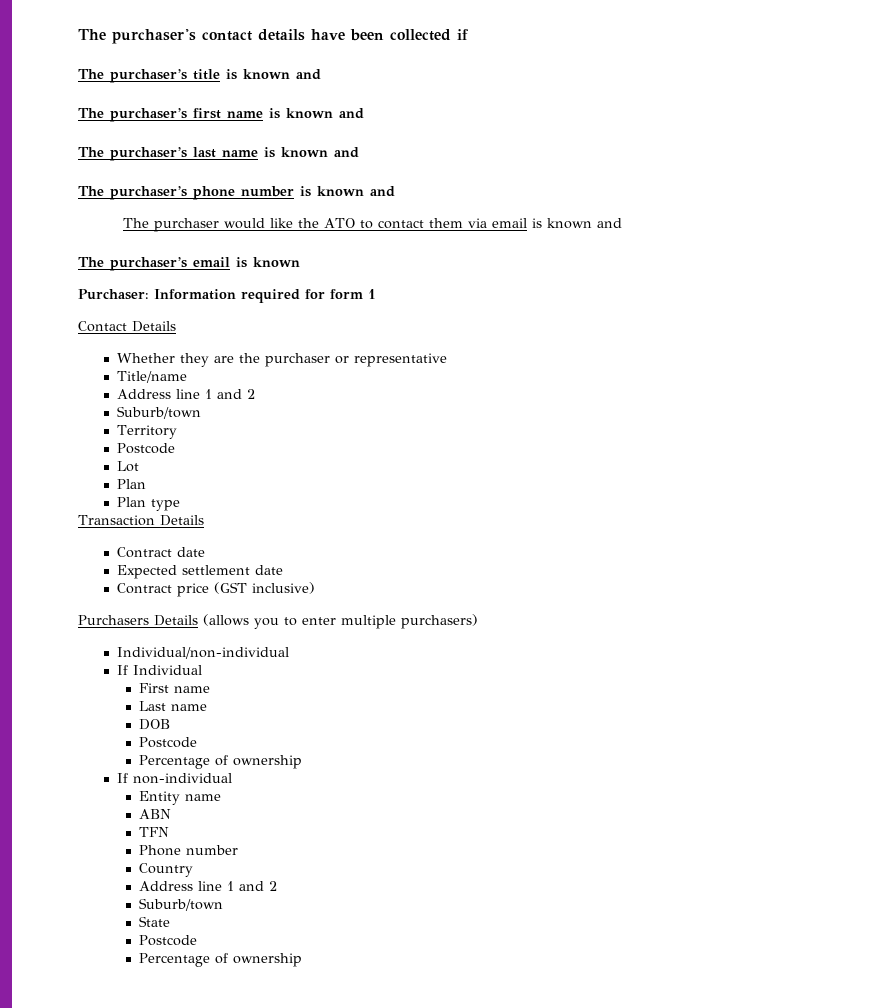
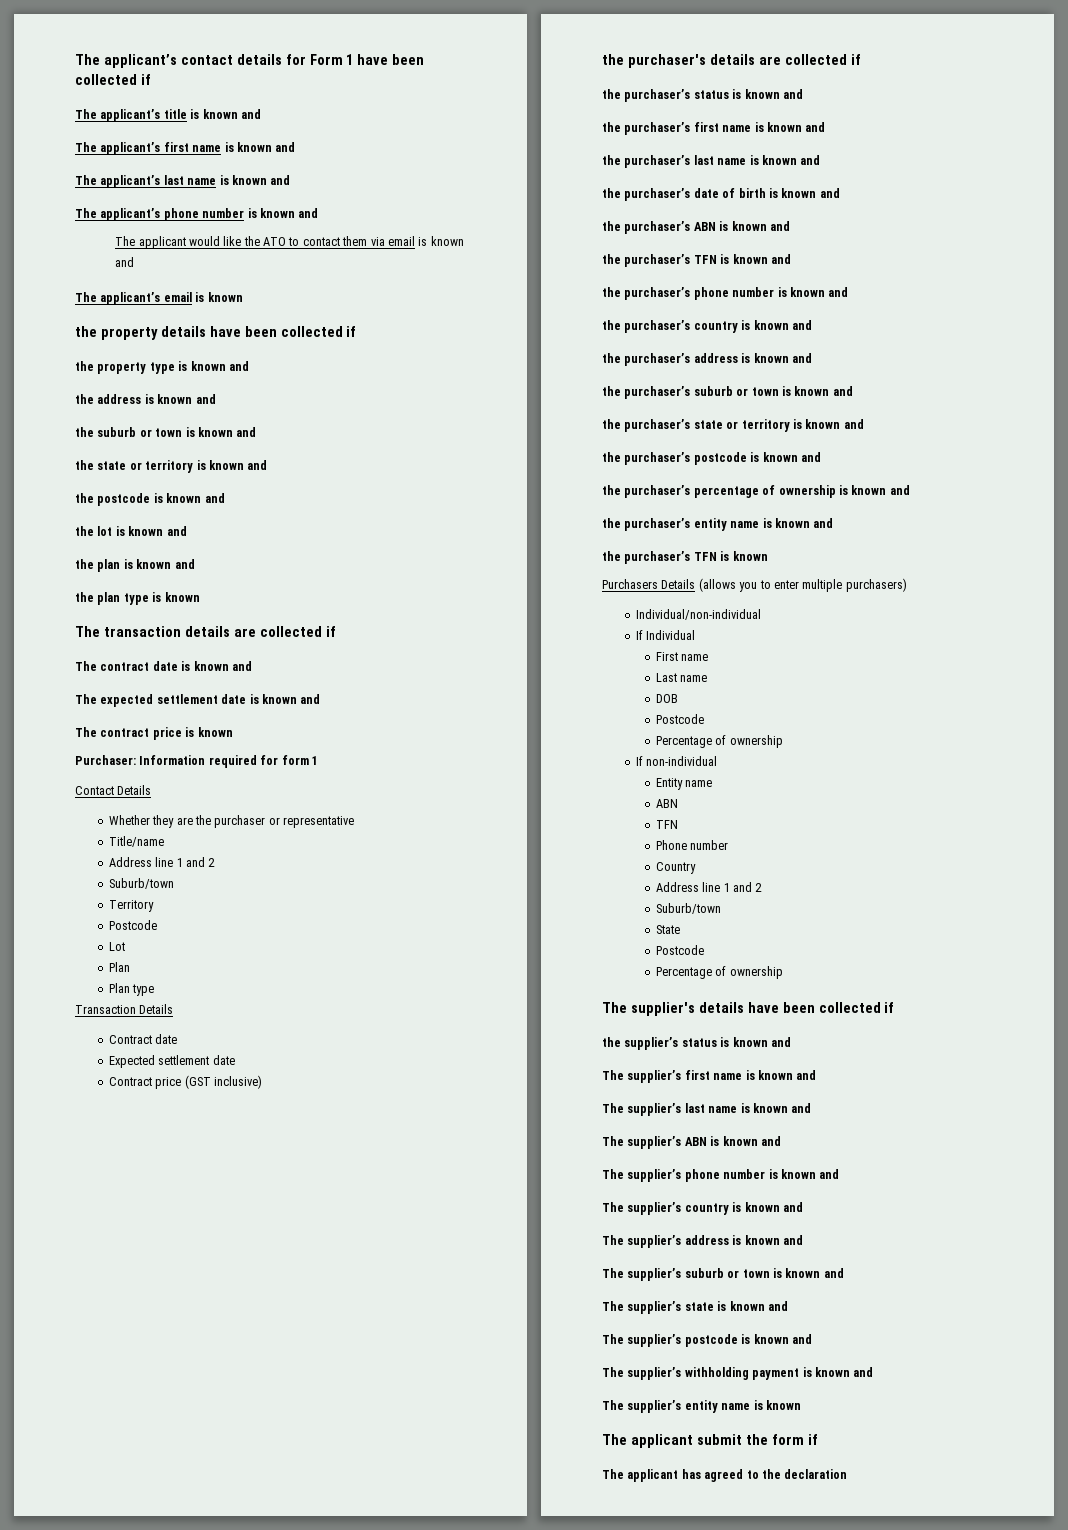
[78,29,196,44] The purchaser's -> [75,54,177,68] The applicant’s
(305, 35) none -> [285,54,354,65] for Form 1
[110,69,187,83] purchaser’s -> [100,109,161,122] applicant’s
[110,108,364,122] [78,147,359,161] [78,186,395,200] [123,218,220,232] purchaser’s first name is known and // The purchaser’s last name is known and // The purchaser’s phone number is known and // The purchaser -> [100,142,296,155] [75,175,291,188] [75,208,319,221] [115,236,186,249] applicant’s first name is known and // The applicant’s last name is known and // The applicant’s phone number is known and // The applicant
[110,257,300,271] purchaser’s email is known -> [100,292,243,305] [75,326,357,340] [75,361,249,374] [75,394,216,404] [75,427,257,437] [75,460,268,473] [75,493,225,506] [75,526,187,536] [75,559,195,572] [75,592,200,605] [75,626,336,637] [75,661,252,671] [75,694,321,707] [75,727,233,740] applicant’s email is known // the property details have been collected if // the property type is known and // the address is known and // the suburb or town is known and // the state or territory is known and // the postcode is known and // the lot is known and // the plan is known and // the plan type is known // The transaction details are collected if // The contract date is known and // The expected settlement date is known and // The contract price is known
(315, 588) none -> [602,54,861,68] [602,89,803,102] [602,122,826,135] [602,155,821,168] [602,188,840,201] [602,221,790,234] [602,254,791,267] [602,287,849,300] [602,320,812,333] [602,353,812,366] [602,386,853,399] [602,419,864,432] [602,452,821,465] [602,485,910,498] [602,518,834,531] [602,551,768,564] // the purchaser's details are collected if // the purchaser’s status is known and // the purchaser’s first name is known and // the purchaser’s last name is known and // the purchaser’s date of birth is known and // the purchaser’s ABN is known and // the purchaser’s TFN is known and // the purchaser’s phone number is known and // the purchaser’s country is known and // the purchaser’s address is known and // the purchaser’s suburb or town is known and // the purchaser’s state or territory is known and // the purchaser’s postcode is known and // the purchaser’s percentage of ownership is known and // the purchaser’s entity name is known and // the purchaser’s TFN is known
(303, 960) none -> [602,1002,895,1016] [602,1037,791,1050] [602,1070,817,1083] [602,1103,812,1116] [602,1136,781,1149] [602,1169,840,1182] [602,1202,803,1215] [602,1235,803,1248] [602,1268,844,1281] [602,1301,788,1314] [602,1334,812,1347] [602,1367,874,1380] [602,1400,801,1413] [602,1434,818,1448] [602,1469,848,1482] // The supplier's details have been collected if // the supplier’s status is known and // The supplier’s first name is known and // The supplier’s last name is known and // The supplier’s ABN is known and // The supplier’s phone number is known and // The supplier’s country is known and // The supplier’s address is known and // The supplier’s suburb or town is known and // The supplier’s state is known and // The supplier’s postcode is known and // The supplier’s withholding payment is known and // The supplier’s entity name is known // The applicant submit the form if // The applicant has agreed to the declaration

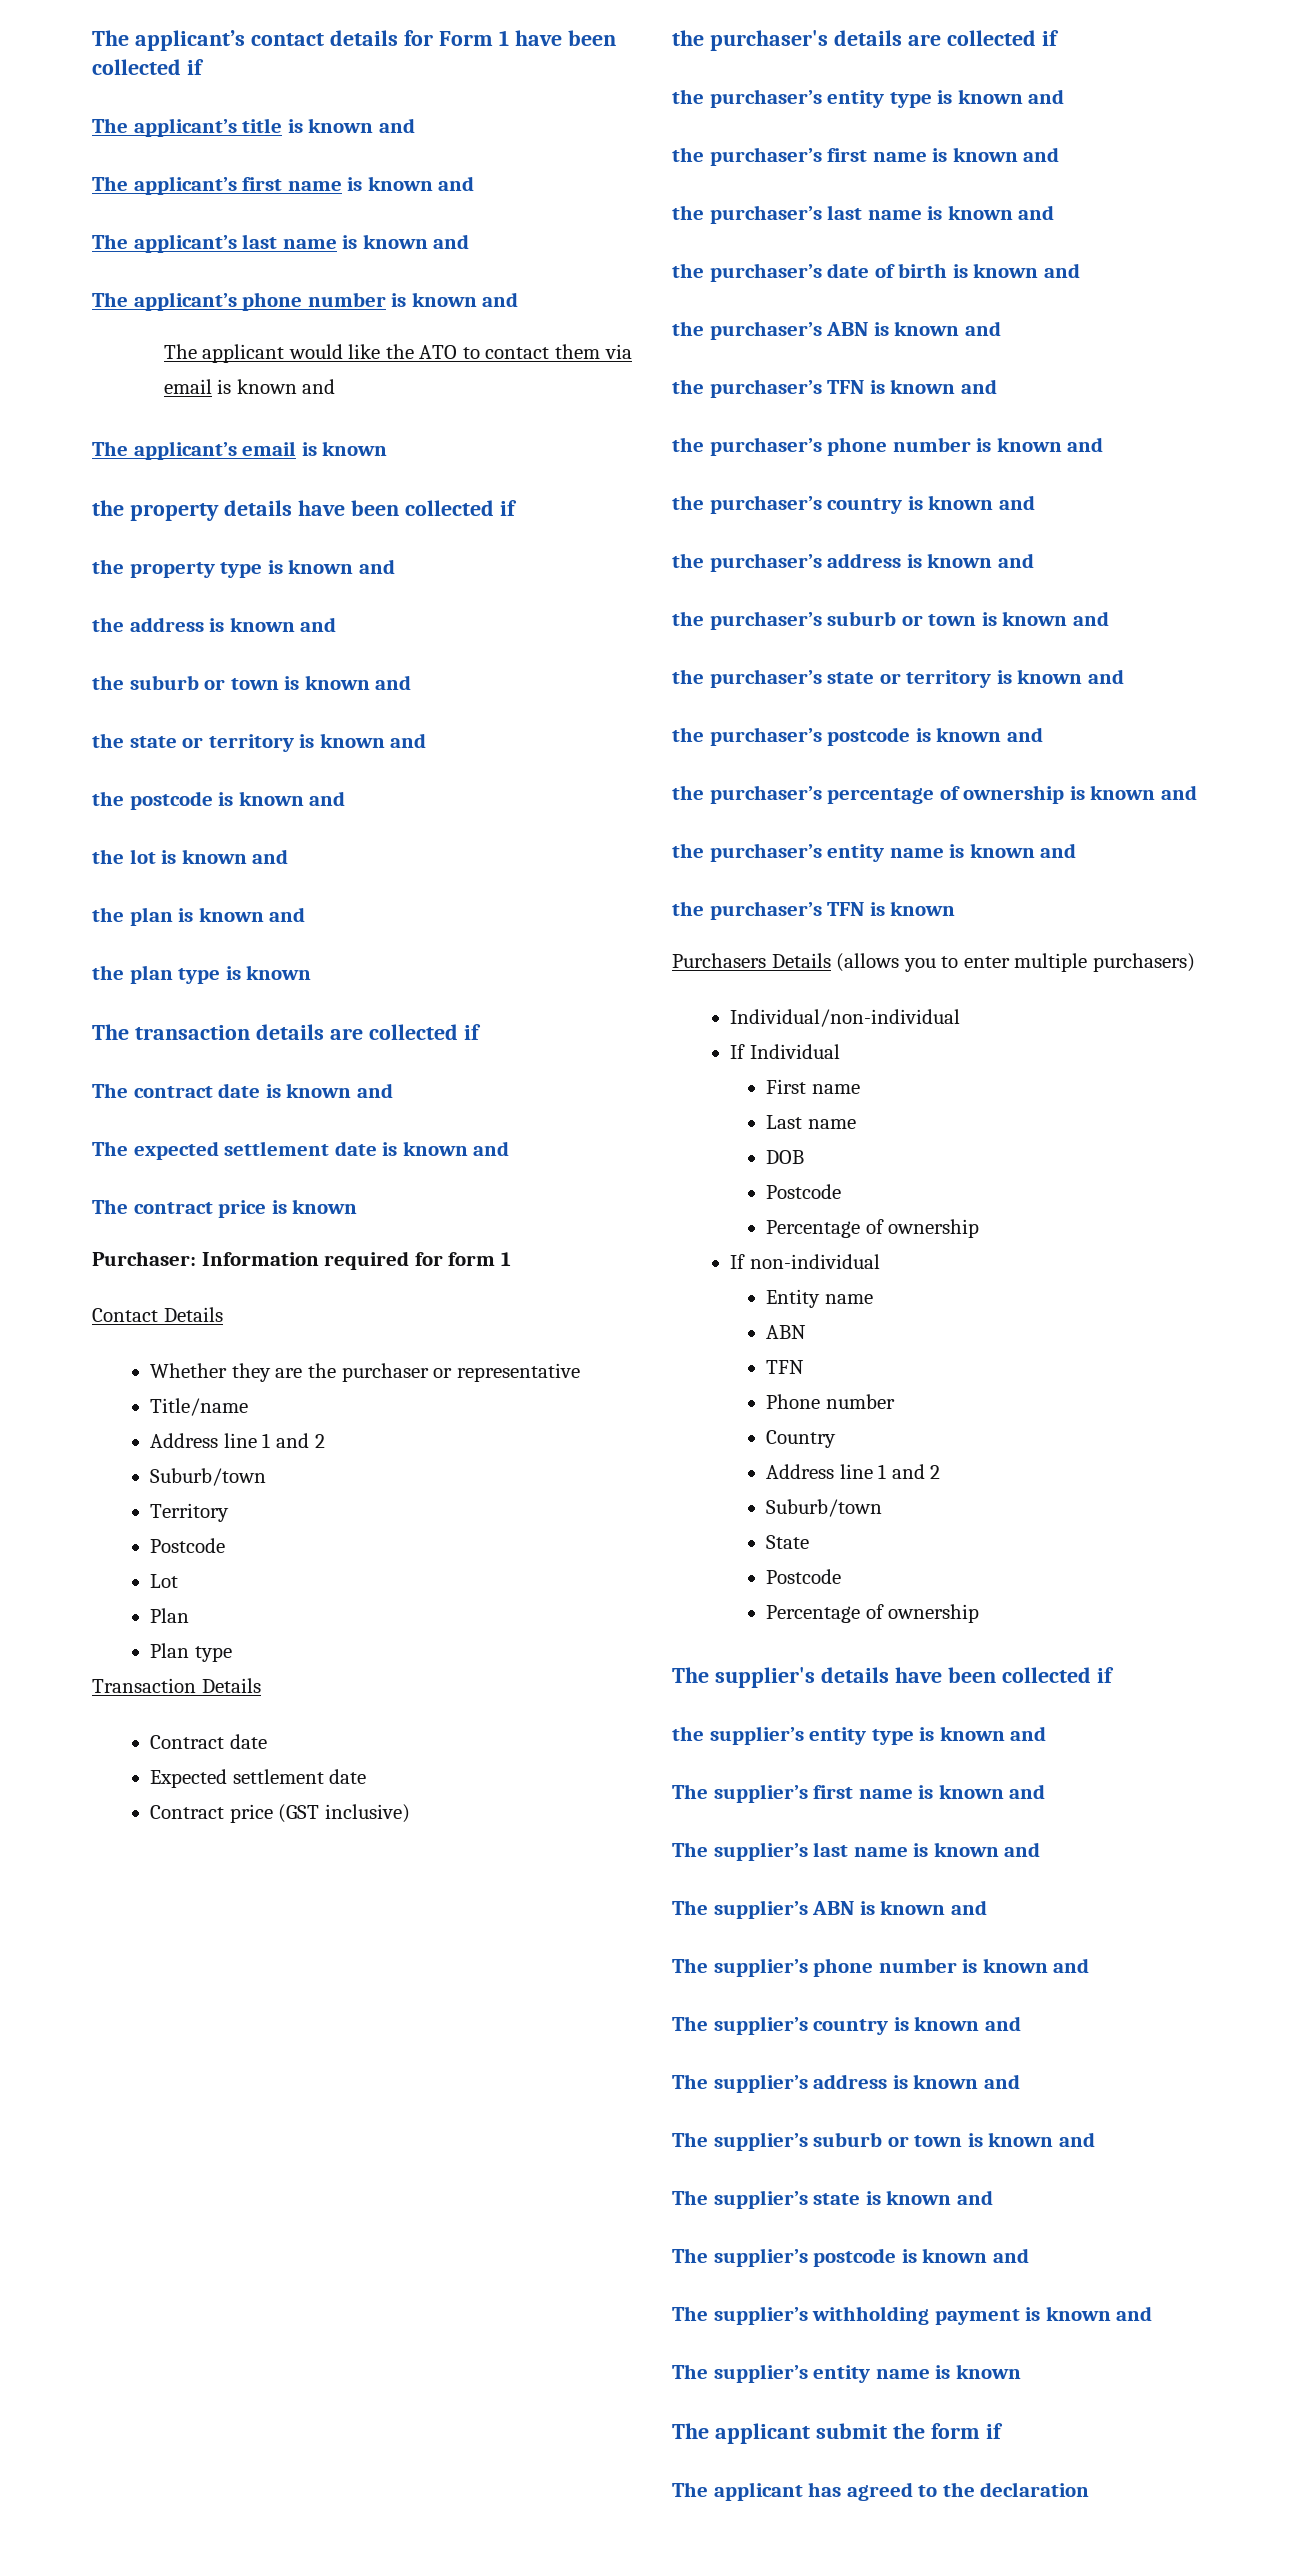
[693,90,729,99] status -> [827,90,932,108] entity type
[681,1038,717,1047] status -> [809,1727,914,1745] entity type

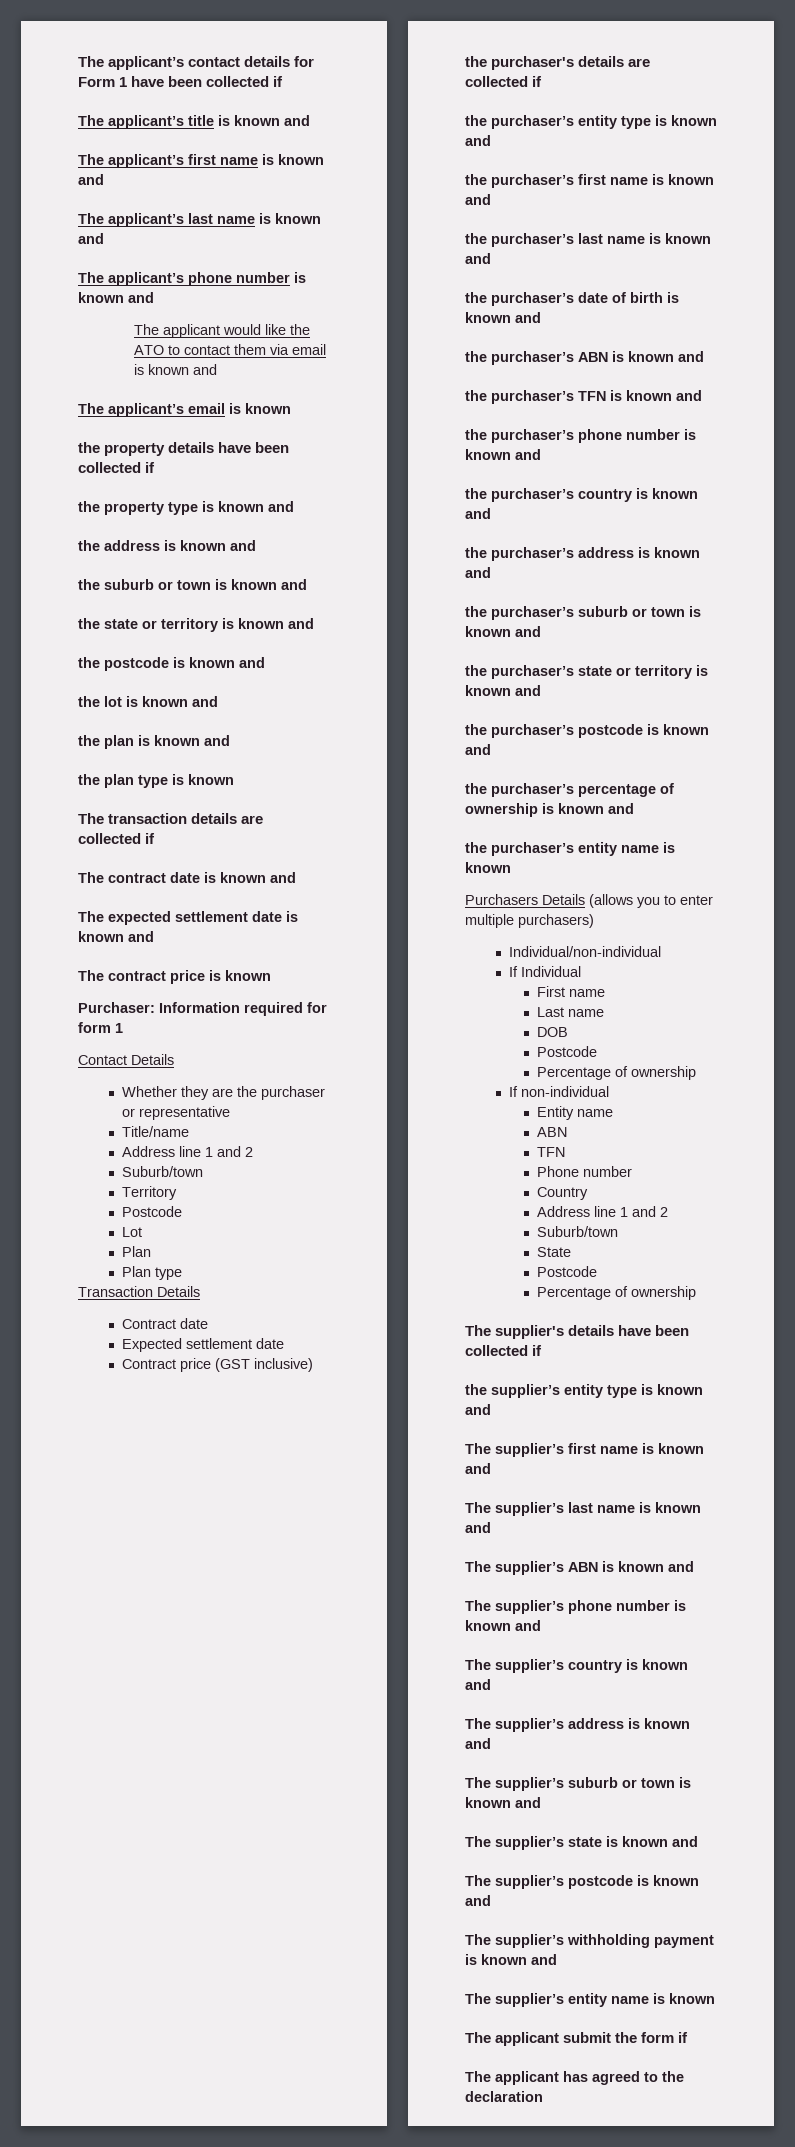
[1040,843,1077,858] [672,901,956,920] and // the purchaser’s TFN is known -> (511, 867) none

